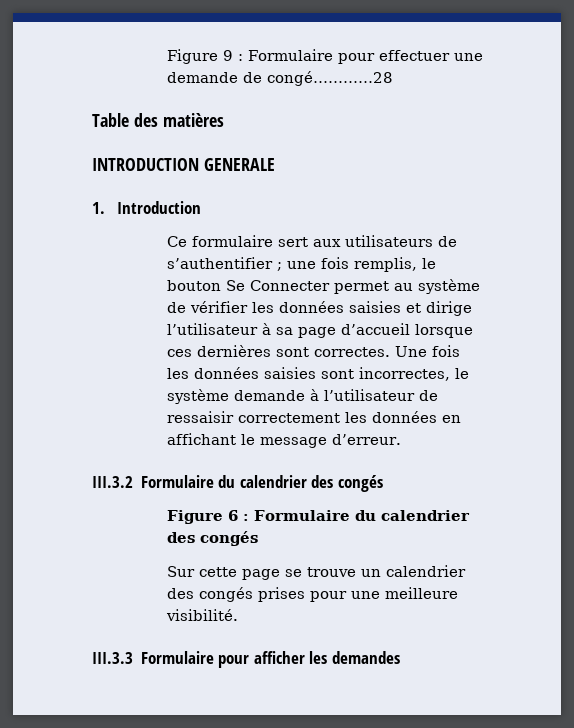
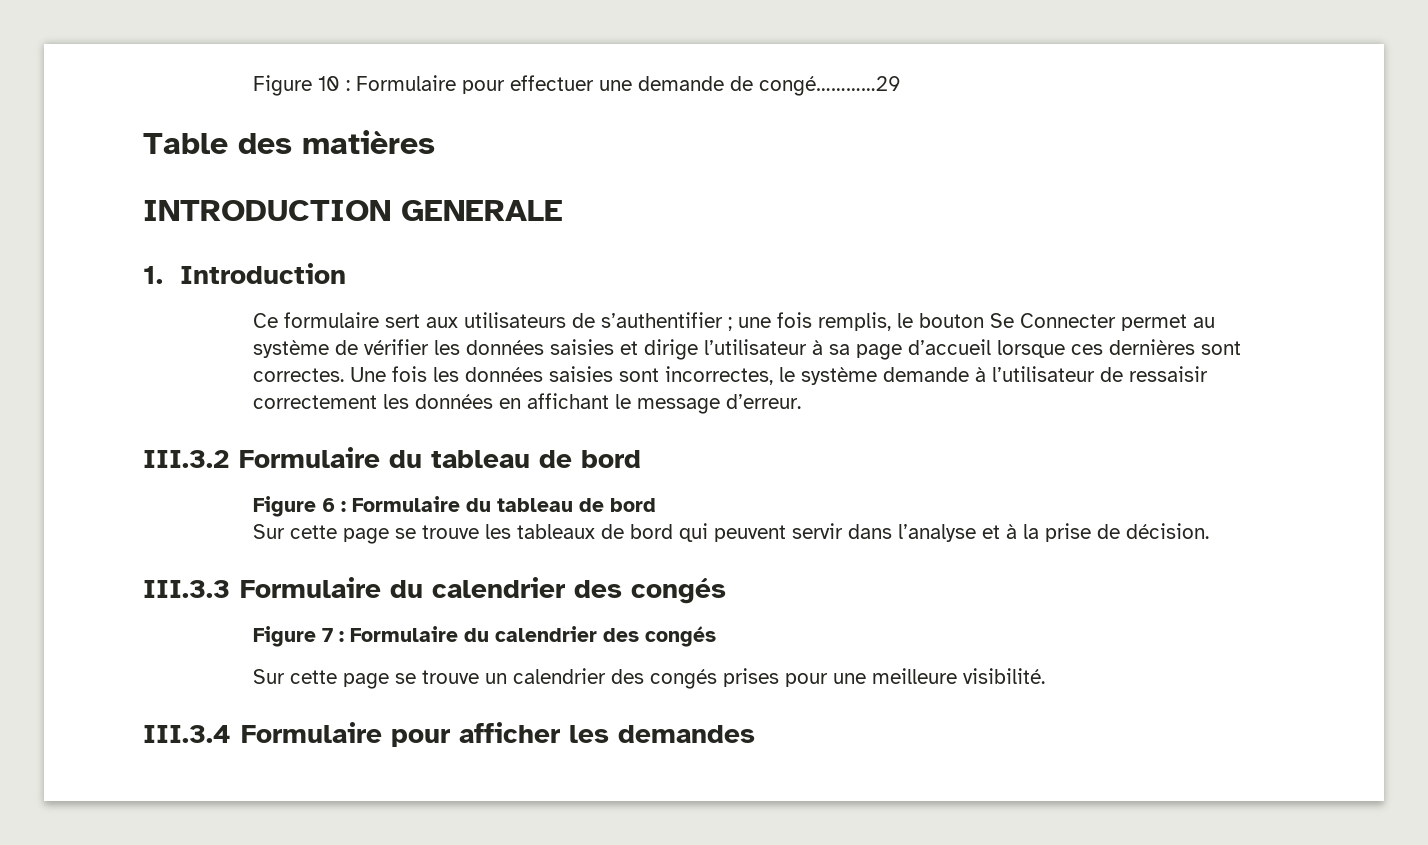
[166,49,233,64] Figure 9 -> [252,75,340,96] Figure 10
[266,71,393,86] congé…………28 -> [758,76,901,96] congé…………29
(236, 481) none -> [431,450,642,468] [252,496,656,517] [252,523,1209,544] [143,577,424,598] tableau de bord // Figure 6 : Formulaire du tableau de bord // Sur cette page se trouve les tableaux de bord qui peuvent servir dans l’analyse et à la prise de décision. // III.3.3 Formulaire du
[227,510,238,521] 6 -> [321,628,333,642] 7
[92,652,133,664] III.3.3 -> [143,725,231,743] III.3.4

